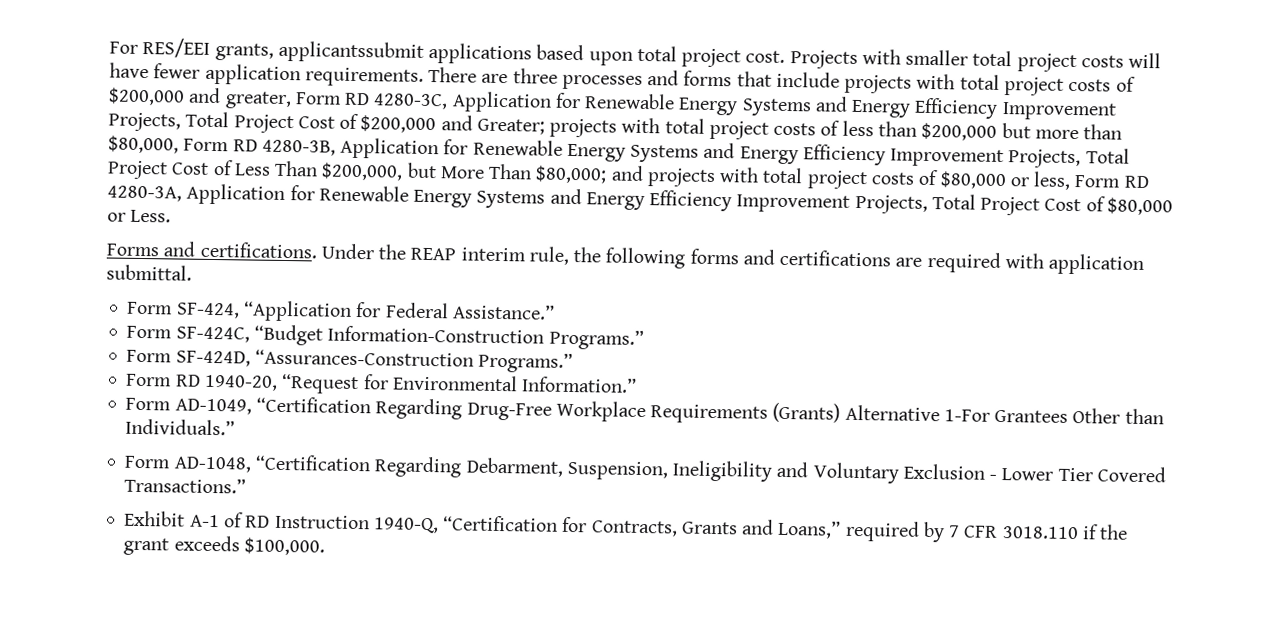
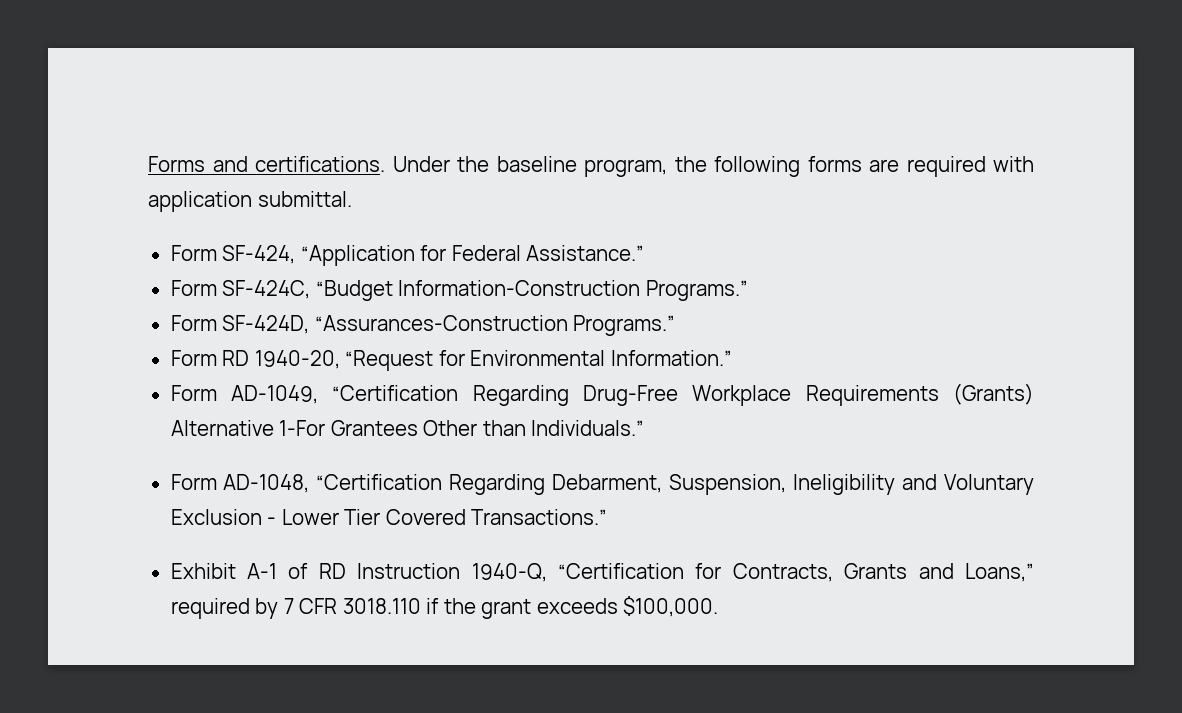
[109,37,1162,73] [109,62,1136,96] [108,87,1117,121] [108,111,1123,141] [108,135,1130,169] [107,159,1150,190] [107,183,1173,216] [107,209,172,223] For RES/EEI grants, applicantssubmit applications based upon total project cost. Projects with smaller total project costs will have fewer application requirements. There are three processes and forms that include projects with total project costs of $200,000 and greater, Form RD 4280-3C, Application for Renewable Energy Systems and Energy Efficiency Improvement Projects, Total Project Cost of $200,000 and Greater; projects with total project costs of less than $200,000 but more than $80,000, Form RD 4280-3B, Application for Renewable Energy Systems and Energy Efficiency Improvement Projects, Total Project Cost of Less Than $200,000, but More Than $80,000; and projects with total project costs of $80,000 or less, Form RD 4280-3A, Application for Renewable Energy Systems and Energy Efficiency Improvement Projects, Total Project Cost of $80,000 or Less. // -> (148, 164) none
[410,246,569,265] REAP interim rule, -> [496,156,667,177] baseline program,
[742,249,892,267] and certifications -> (862, 164) none

